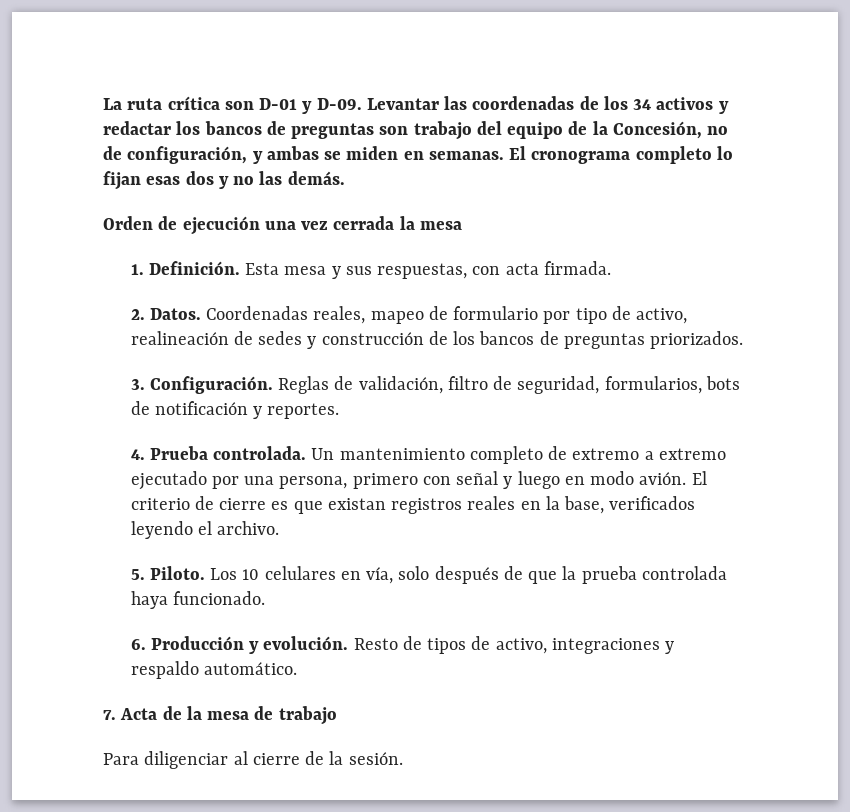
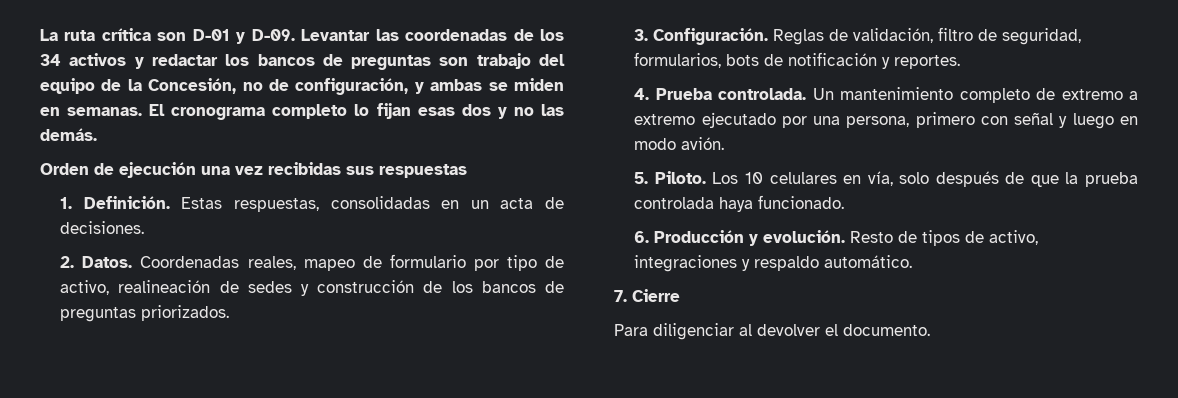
[333,216,462,230] cerrada la mesa -> [268,162,467,178] recibidas sus respuestas
[245,261,611,279] Esta mesa y sus respuestas, con acta firmada. -> [181,196,564,212] [60,221,145,234] Estas respuestas, consolidadas en un acta de decisiones.
[691,471,707,485] [130,496,696,514] [130,521,280,539] El criterio de cierre es que existan registros reales en la base, verificados leyendo el archivo. -> (725, 143) none
[120,706,337,725] Acta de la mesa de trabajo -> [632,289,680,302] Cierre
[252,751,403,765] cierre de la sesión. -> [757,324,930,336] devolver el documento.

